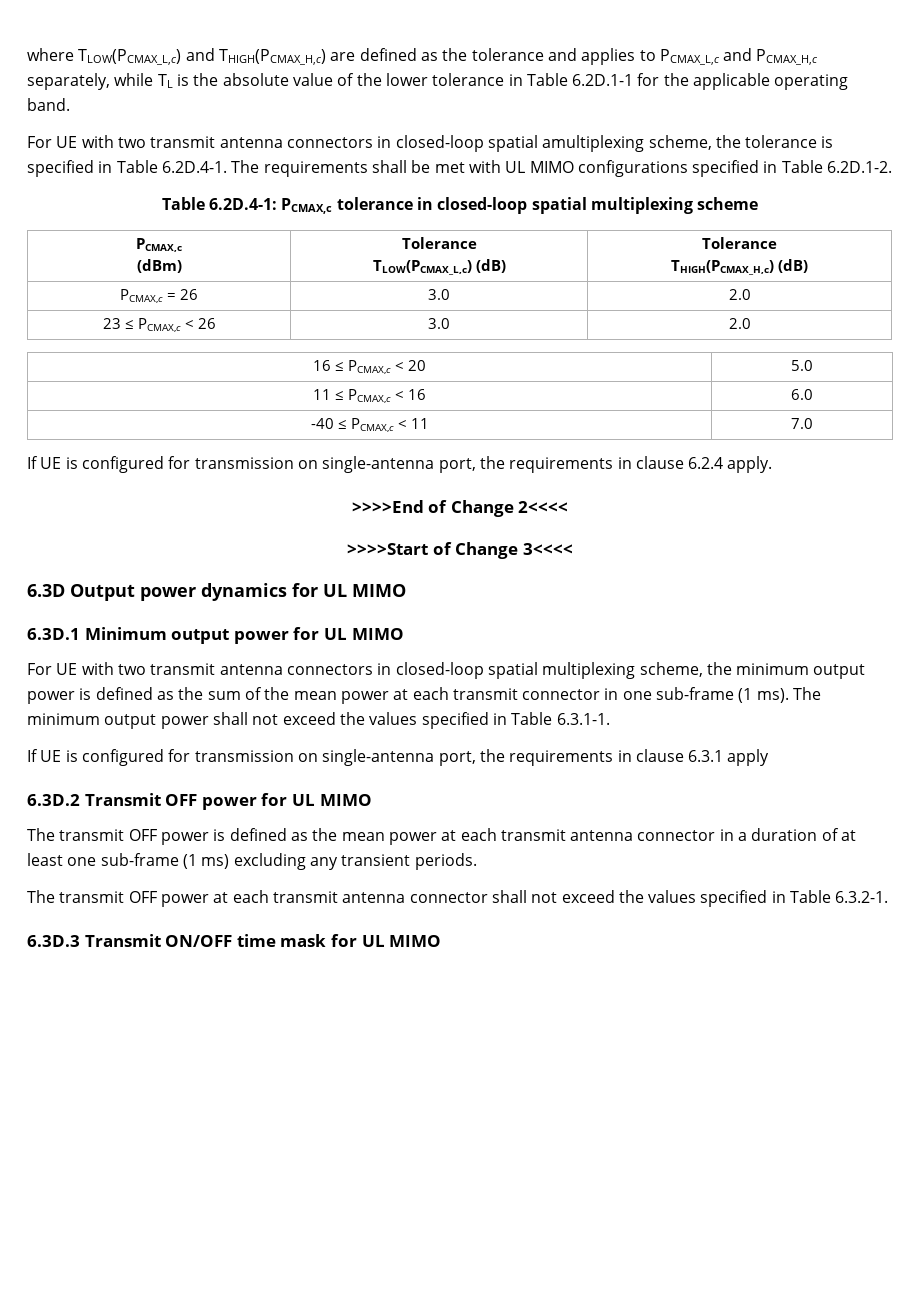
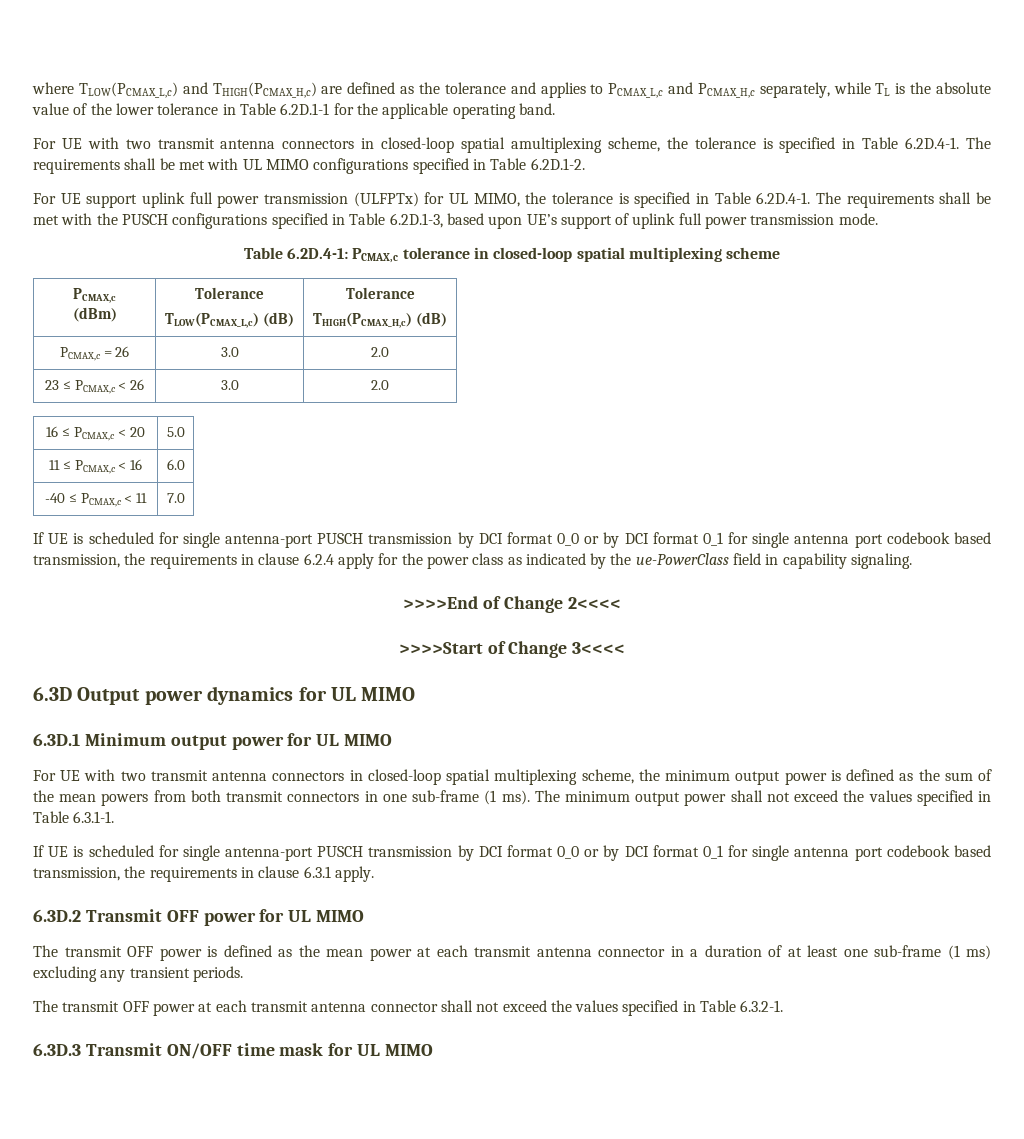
(893, 167) none -> [33,192,991,208] [33,213,878,229] // For UE support uplink full power transmission (ULFPTx) for UL MIMO, the tolerance is specified in Table 6.2D.4-1. The requirements shall be met with the PUSCH configurations specified in Table 6.2D.1-3, based upon UE’s support of uplink full power transmission mode.
[81,456,476,473] configured for transmission on single-antenna port, -> [88,532,991,548] [33,554,120,568] scheduled for single antenna-port PUSCH transmission by DCI format 0_0 or by DCI format 0_1 for single antenna port codebook based transmission,
[727,456,773,473] apply. -> [337,553,913,569] apply for the power class as indicated by the ue-PowerClass field in capability signaling.
[340,687,601,704] power at each transmit connector -> [101,790,360,806] powers from both transmit connectors
[81,749,476,766] configured for transmission on single-antenna port, -> [88,845,991,861] [33,867,120,881] scheduled for single antenna-port PUSCH transmission by DCI format 0_0 or by DCI format 0_1 for single antenna port codebook based transmission,
[727,749,770,766] apply -> [334,866,374,882] apply.

